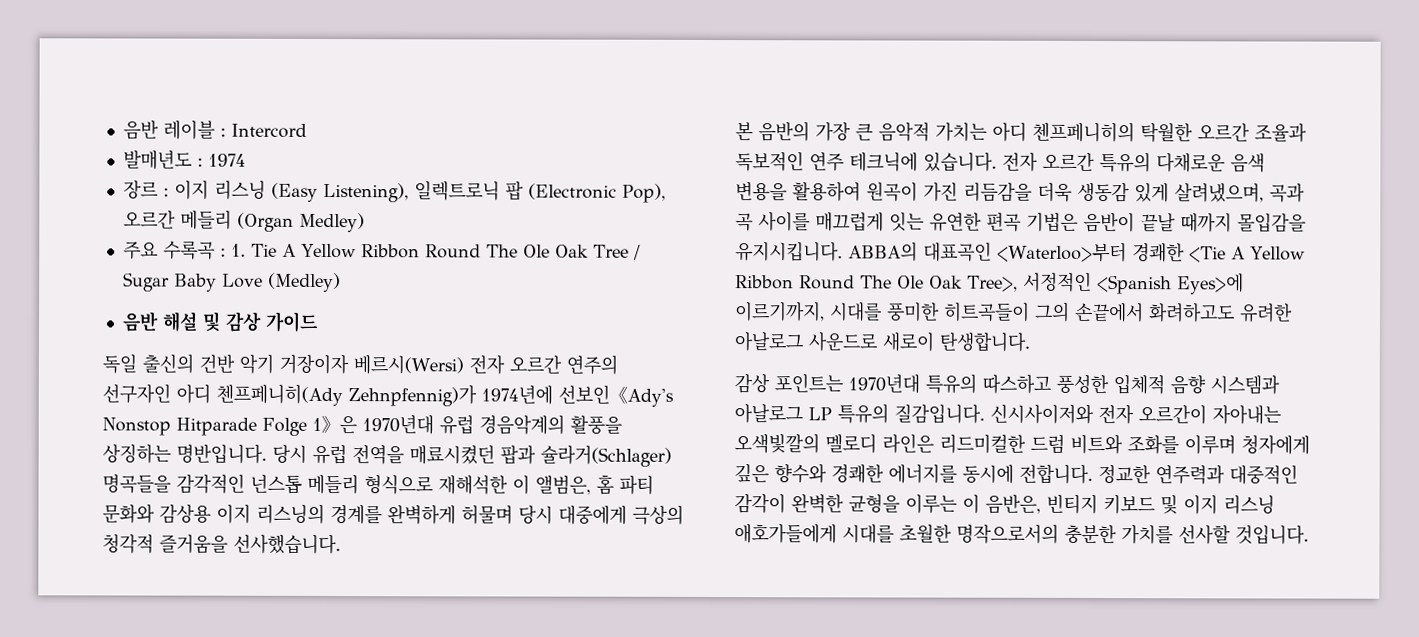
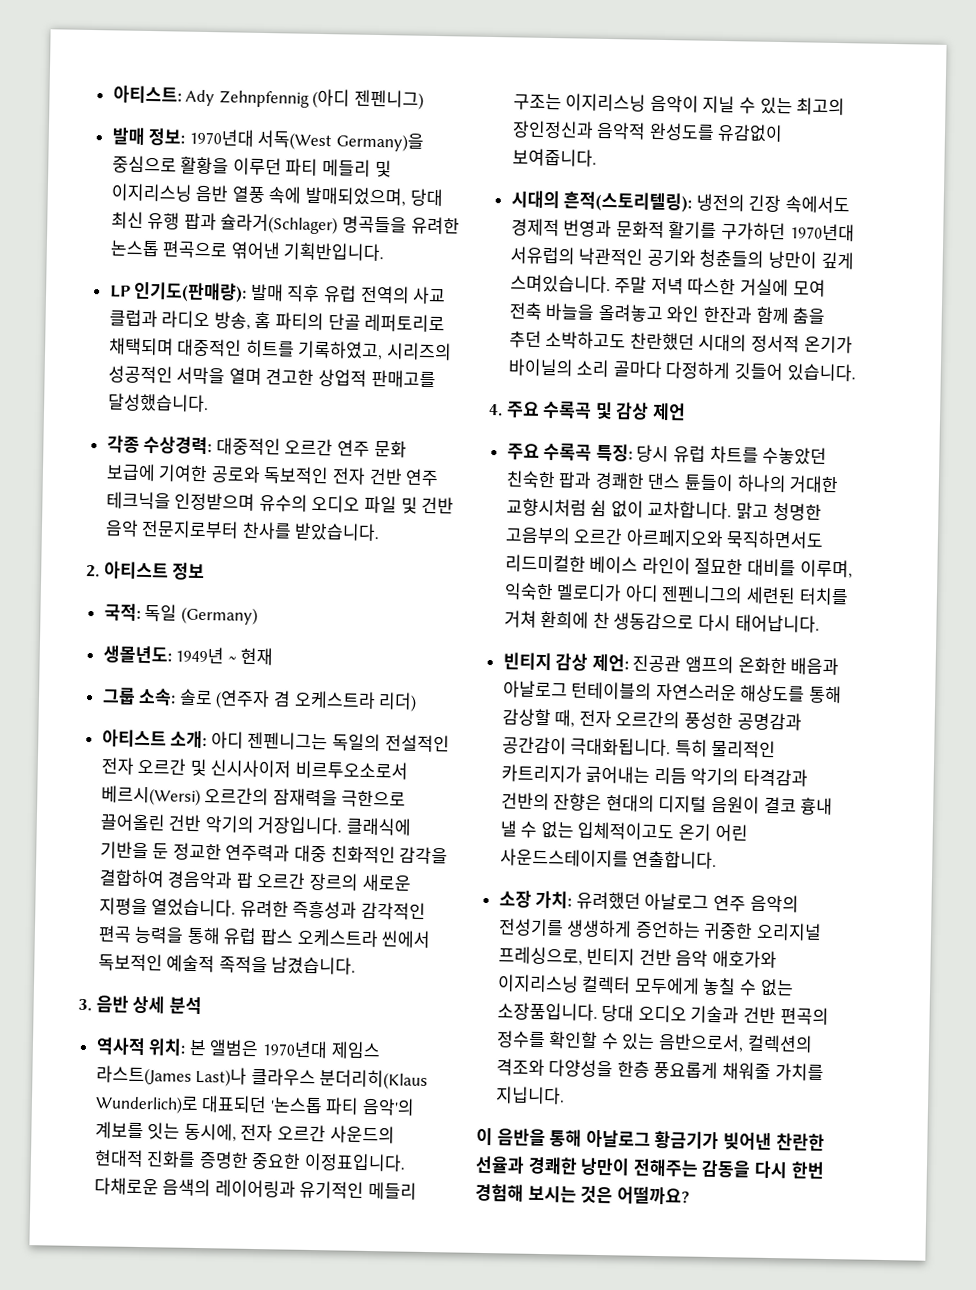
[122,120,307,140] [122,149,246,170] [122,179,666,203] [122,210,365,233] [122,240,641,260] [122,272,341,293] [121,311,319,332] [102,353,618,375] [102,383,674,407] [102,414,622,436] [102,443,672,467] [102,473,654,495] [102,503,684,525] [102,533,341,555] [735,121,1307,143] [735,151,1265,173] [735,181,1305,203] [735,211,1306,233] [735,241,1305,263] [735,271,1244,295] [734,301,1293,323] [734,331,1030,352] [734,373,1280,395] [734,403,1281,425] [734,433,1310,455] [734,463,1298,485] [734,493,1275,515] [734,523,1309,545] 음반 레이블 : Intercord // 발매년도 : 1974 // 장르 : 이지 리스닝 (Easy Listening), 일렉트로닉 팝 (Electronic Pop), 오르간 메들리 (Organ Medley) // 주요 수록곡 : 1. Tie A Yellow Ribbon Round The Ole Oak Tree / Sugar Baby Love (Medley) // 음반 해설 및 감상 가이드 // 독일 출신의 건반 악기 거장이자 베르시(Wersi) 전자 오르간 연주의 선구자인 아디 첸프페니히(Ady Zehnpfennig)가 1974년에 선보인《Ady's Nonstop Hitparade Folge 1》은 1970년대 유럽 경음악계의 활풍을 상징하는 명반입니다. 당시 유럽 전역을 매료시켰던 팝과 슐라거(Schlager) 명곡들을 감각적인 넌스톱 메들리 형식으로 재해석한 이 앨범은, 홈 파티 문화와 감상용 이지 리스닝의 경계를 완벽하게 허물며 당시 대중에게 극상의 청각적 즐거움을 선사했습니다. // 본 음반의 가장 큰 음악적 가치는 아디 첸프페니히의 탁월한 오르간 조율과 독보적인 연주 테크닉에 있습니다. 전자 오르간 특유의 다채로운 음색 변용을 활용하여 원곡이 가진 리듬감을 더욱 생동감 있게 살려냈으며, 곡과 곡 사이를 매끄럽게 잇는 유연한 편곡 기법은 음반이 끝날 때까지 몰입감을 유지시킵니다. ABBA의 대표곡인 <Waterloo>부터 경쾌한 <Tie A Yellow Ribbon Round The Ole Oak Tree>, 서정적인 <Spanish Eyes>에 이르기까지, 시대를 풍미한 히트곡들이 그의 손끝에서 화려하고도 유려한 아날로그 사운드로 새로이 탄생합니다. // 감상 포인트는 1970년대 특유의 따스하고 풍성한 입체적 음향 시스템과 아날로그 LP 특유의 질감입니다. 신시사이저와 전자 오르간이 자아내는 오색빛깔의 멜로디 라인은 리드미컬한 드럼 비트와 조화를 이루며 청자에게 깊은 향수와 경쾌한 에너지를 동시에 전합니다. 정교한 연주력과 대중적인 감각이 완벽한 균형을 이루는 이 음반은, 빈티지 키보드 및 이지 리스닝 애호가들에게 시대를 초월한 명작으로서의 충분한 가치를 선사할 것입니다. -> [112,85,425,110] [111,127,425,152] [111,155,392,178] [110,183,443,207] [110,211,460,235] [109,239,385,262] [109,281,447,305] [108,309,446,333] [108,337,453,361] [107,365,436,389] [107,393,209,413] [106,435,407,458] [105,463,440,487] [105,491,455,515] [104,519,381,542] [86,561,206,581] [103,603,258,625] [102,645,274,666] [101,687,418,712] [101,729,450,753] [100,757,409,780] [100,785,407,808] [99,813,412,836] [99,841,449,865] [98,869,411,892] [98,897,427,920] [97,925,431,949] [97,953,357,975] [78,995,202,1015] [95,1037,381,1060] [95,1065,429,1091] [94,1094,416,1116] [94,1121,395,1144] [93,1149,407,1172] [93,1177,418,1200] [512,92,846,116] [511,120,784,143] [511,148,597,167] [510,190,851,214] [510,218,855,242] [509,246,854,270] [509,274,826,297] [508,302,826,325] [508,330,853,354] [507,358,856,382] [488,400,686,421] [506,442,828,465] [505,470,840,494] [505,498,822,521] [504,526,825,549] [504,554,853,579] [503,582,849,606] [503,610,820,633] [502,652,840,676] [502,680,843,704] [501,708,802,731] [501,736,777,759] [500,764,809,787] [500,792,834,816] [499,820,748,842] [499,848,718,870] [498,890,799,913] [497,918,823,941] [497,946,778,969] [496,974,794,997] [496,1002,829,1025] [495,1030,813,1053] [495,1058,824,1081] [495,1086,565,1105] [476,1127,825,1151] [475,1155,825,1179] [475,1183,690,1205] 아티스트: Ady Zehnpfennig (아디 젠펜니그) // 발매 정보: 1970년대 서독(West Germany)을 중심으로 활황을 이루던 파티 메들리 및 이지리스닝 음반 열풍 속에 발매되었으며, 당대 최신 유행 팝과 슐라거(Schlager) 명곡들을 유려한 논스톱 편곡으로 엮어낸 기획반입니다. // LP 인기도(판매량): 발매 직후 유럽 전역의 사교 클럽과 라디오 방송, 홈 파티의 단골 레퍼토리로 채택되며 대중적인 히트를 기록하였고, 시리즈의 성공적인 서막을 열며 견고한 상업적 판매고를 달성했습니다. // 각종 수상경력: 대중적인 오르간 연주 문화 보급에 기여한 공로와 독보적인 전자 건반 연주 테크닉을 인정받으며 유수의 오디오 파일 및 건반 음악 전문지로부터 찬사를 받았습니다. // 2. 아티스트 정보 // 국적: 독일 (Germany) // 생몰년도: 1949년 ~ 현재 // 그룹 소속: 솔로 (연주자 겸 오케스트라 리더) // 아티스트 소개: 아디 젠펜니그는 독일의 전설적인 전자 오르간 및 신시사이저 비르투오소로서 베르시(Wersi) 오르간의 잠재력을 극한으로 끌어올린 건반 악기의 거장입니다. 클래식에 기반을 둔 정교한 연주력과 대중 친화적인 감각을 결합하여 경음악과 팝 오르간 장르의 새로운 지평을 열었습니다. 유려한 즉흥성과 감각적인 편곡 능력을 통해 유럽 팝스 오케스트라 씬에서 독보적인 예술적 족적을 남겼습니다. // 3. 음반 상세 분석 // 역사적 위치: 본 앨범은 1970년대 제임스 라스트(James Last)나 클라우스 분더리히(Klaus Wunderlich)로 대표되던 '논스톱 파티 음악'의 계보를 잇는 동시에, 전자 오르간 사운드의 현대적 진화를 증명한 중요한 이정표입니다. 다채로운 음색의 레이어링과 유기적인 메들리 구조는 이지리스닝 음악이 지닐 수 있는 최고의 장인정신과 음악적 완성도를 유감없이 보여줍니다. // 시대의 흔적(스토리텔링): 냉전의 긴장 속에서도 경제적 번영과 문화적 활기를 구가하던 1970년대 서유럽의 낙관적인 공기와 청춘들의 낭만이 깊게 스며있습니다. 주말 저녁 따스한 거실에 모여 전축 바늘을 올려놓고 와인 한잔과 함께 춤을 추던 소박하고도 찬란했던 시대의 정서적 온기가 바이닐의 소리 골마다 다정하게 깃들어 있습니다. // 4. 주요 수록곡 및 감상 제언 // 주요 수록곡 특징: 당시 유럽 차트를 수놓았던 친숙한 팝과 경쾌한 댄스 튠들이 하나의 거대한 교향시처럼 쉼 없이 교차합니다. 맑고 청명한 고음부의 오르간 아르페지오와 묵직하면서도 리드미컬한 베이스 라인이 절묘한 대비를 이루며, 익숙한 멜로디가 아디 젠펜니그의 세련된 터치를 거쳐 환희에 찬 생동감으로 다시 태어납니다. // 빈티지 감상 제언: 진공관 앰프의 온화한 배음과 아날로그 턴테이블의 자연스러운 해상도를 통해 감상할 때, 전자 오르간의 풍성한 공명감과 공간감이 극대화됩니다. 특히 물리적인 카트리지가 긁어내는 리듬 악기의 타격감과 건반의 잔향은 현대의 디지털 음원이 결코 흉내 낼 수 없는 입체적이고도 온기 어린 사운드스테이지를 연출합니다. // 소장 가치: 유려했던 아날로그 연주 음악의 전성기를 생생하게 증언하는 귀중한 오리지널 프레싱으로, 빈티지 건반 음악 애호가와 이지리스닝 컬렉터 모두에게 놓칠 수 없는 소장품입니다. 당대 오디오 기술과 건반 편곡의 정수를 확인할 수 있는 음반으로서, 컬렉션의 격조와 다양성을 한층 풍요롭게 채워줄 가치를 지닙니다. // 이 음반을 통해 아날로그 황금기가 빚어낸 찬란한 선율과 경쾌한 낭만이 전해주는 감동을 다시 한번 경험해 보시는 것은 어떨까요?

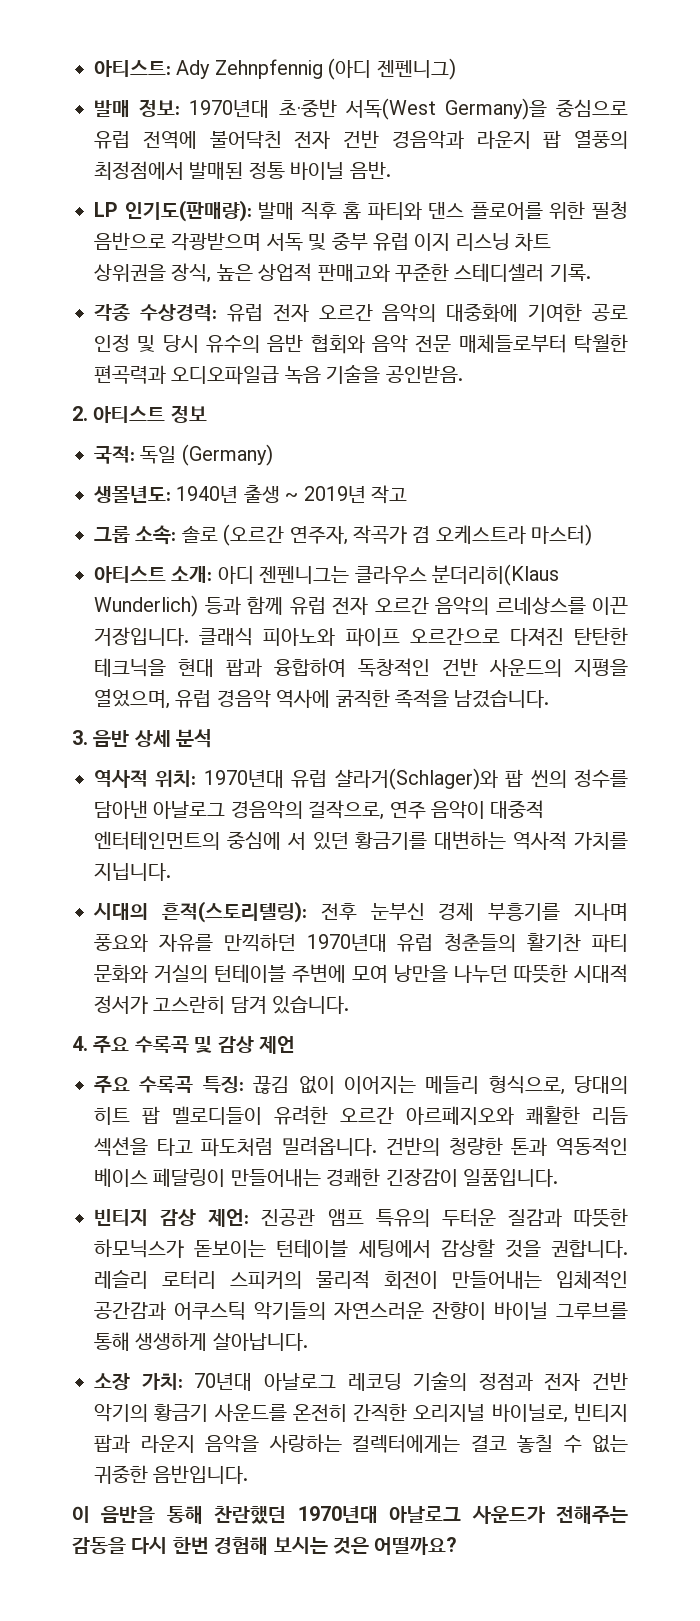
(254, 137) none -> [278,99,337,117] 초·중반
[180,156,392,178] [110,183,443,207] [110,211,460,235] [109,239,385,262] [109,281,447,305] [108,309,446,333] [108,337,453,361] [107,365,436,389] [107,393,209,413] [106,435,407,458] [105,463,440,487] [105,491,455,515] [104,519,381,542] 활황을 이루던 파티 메들리 및 이지리스닝 음반 열풍 속에 발매되었으며, 당대 최신 유행 팝과 슐라거(Schlager) 명곡들을 유려한 논스톱 편곡으로 엮어낸 기획반입니다. // LP 인기도(판매량): 발매 직후 유럽 전역의 사교 클럽과 라디오 방송, 홈 파티의 단골 레퍼토리로 채택되며 대중적인 히트를 기록하였고, 시리즈의 성공적인 서막을 열며 견고한 상업적 판매고를 달성했습니다. // 각종 수상경력: 대중적인 오르간 연주 문화 보급에 기여한 공로와 독보적인 전자 건반 연주 테크닉을 인정받으며 유수의 오디오 파일 및 건반 음악 전문지로부터 찬사를 받았습니다. -> [94,130,628,149] [94,161,391,180] [94,200,628,222] [94,232,552,251] [94,263,591,283] [94,303,628,322] [94,334,628,354] [94,365,463,385] 유럽 전역에 불어닥친 전자 건반 경음악과 라운지 팝 열풍의 최정점에서 발매된 정통 바이닐 음반. // LP 인기도(판매량): 발매 직후 홈 파티와 댄스 플로어를 위한 필청 음반으로 각광받으며 서독 및 중부 유럽 이지 리스닝 차트 상위권을 장식, 높은 상업적 판매고와 꾸준한 스테디셀러 기록. // 각종 수상경력: 유럽 전자 오르간 음악의 대중화에 기여한 공로 인정 및 당시 유수의 음반 협회와 음악 전문 매체들로부터 탁월한 편곡력과 오디오파일급 녹음 기술을 공인받음.
[175,646,274,666] 1949년 ~ 현재 -> [176,485,407,504] 1940년 출생 ~ 2019년 작고
[215,689,271,710] (연주자 -> [223,524,407,546] (오르간 연주자, 작곡가
[378,692,418,712] 리더) -> [531,524,593,546] 마스터)
[332,733,450,753] [100,757,409,780] [100,785,407,808] [99,813,412,836] [99,841,449,865] [98,869,411,892] [98,897,427,920] [97,925,431,949] [97,953,216,973] 독일의 전설적인 전자 오르간 및 신시사이저 비르투오소로서 베르시(Wersi) 오르간의 잠재력을 극한으로 끌어올린 건반 악기의 거장입니다. 클래식에 기반을 둔 정교한 연주력과 대중 친화적인 감각을 결합하여 경음악과 팝 오르간 장르의 새로운 지평을 열었습니다. 유려한 즉흥성과 감각적인 편곡 능력을 통해 유럽 팝스 오케스트라 씬에서 독보적인 예술적 -> [354,564,559,586] [94,595,628,617] [94,627,629,647] [94,658,628,677] [94,689,390,709] 클라우스 분더리히(Klaus Wunderlich) 등과 함께 유럽 전자 오르간 음악의 르네상스를 이끈 거장입니다. 클래식 피아노와 파이프 오르간으로 다져진 탄탄한 테크닉을 현대 팝과 융합하여 독창적인 건반 사운드의 지평을 열었으며, 유럽 경음악 역사에 굵직한
[188,1039,381,1060] [95,1065,429,1091] [94,1094,416,1116] [94,1121,395,1144] [93,1149,407,1172] [93,1177,418,1200] [512,92,846,116] [511,120,784,143] [511,148,597,167] [510,190,851,214] [510,218,855,242] [509,246,854,270] [509,274,826,297] [508,302,826,325] [508,330,853,354] [507,358,784,381] 본 앨범은 1970년대 제임스 라스트(James Last)나 클라우스 분더리히(Klaus Wunderlich)로 대표되던 '논스톱 파티 음악'의 계보를 잇는 동시에, 전자 오르간 사운드의 현대적 진화를 증명한 중요한 이정표입니다. 다채로운 음색의 레이어링과 유기적인 메들리 구조는 이지리스닝 음악이 지닐 수 있는 최고의 장인정신과 음악적 완성도를 유감없이 보여줍니다. // 시대의 흔적(스토리텔링): 냉전의 긴장 속에서도 경제적 번영과 문화적 활기를 구가하던 1970년대 서유럽의 낙관적인 공기와 청춘들의 낭만이 깊게 스며있습니다. 주말 저녁 따스한 거실에 모여 전축 바늘을 올려놓고 와인 한잔과 함께 춤을 추던 소박하고도 찬란했던 시대의 정서적 온기가 바이닐의 소리 골마다 다정하게 깃들어 -> [203,768,628,790] [94,800,545,820] [94,831,629,850] [94,863,171,881] [93,901,628,923] [94,933,628,953] [94,964,628,983] [94,995,267,1014] 1970년대 유럽 샬라거(Schlager)와 팝 씬의 정수를 담아낸 아날로그 경음악의 걸작으로, 연주 음악이 대중적 엔터테인먼트의 중심에 서 있던 황금기를 대변하는 역사적 가치를 지닙니다. // 시대의 흔적(스토리텔링): 전후 눈부신 경제 부흥기를 지나며 풍요와 자유를 만끽하던 1970년대 유럽 청춘들의 활기찬 파티 문화와 거실의 턴테이블 주변에 모여 낭만을 나누던 따뜻한 시대적 정서가 고스란히 담겨
[636,444,828,465] [505,470,840,494] [505,498,822,521] [504,526,825,549] [504,554,853,579] [503,582,849,606] [503,610,820,633] [502,652,840,676] [502,680,843,704] [501,708,802,731] [501,736,777,759] [500,764,809,787] [500,792,834,816] [499,820,748,842] [499,848,718,870] [498,890,799,913] [497,918,823,941] [497,946,778,969] [496,974,794,997] [496,1002,829,1025] [495,1030,813,1053] [495,1058,824,1081] [495,1086,565,1105] [476,1127,825,1151] [475,1155,631,1176] 당시 유럽 차트를 수놓았던 친숙한 팝과 경쾌한 댄스 튠들이 하나의 거대한 교향시처럼 쉼 없이 교차합니다. 맑고 청명한 고음부의 오르간 아르페지오와 묵직하면서도 리드미컬한 베이스 라인이 절묘한 대비를 이루며, 익숙한 멜로디가 아디 젠펜니그의 세련된 터치를 거쳐 환희에 찬 생동감으로 다시 태어납니다. // 빈티지 감상 제언: 진공관 앰프의 온화한 배음과 아날로그 턴테이블의 자연스러운 해상도를 통해 감상할 때, 전자 오르간의 풍성한 공명감과 공간감이 극대화됩니다. 특히 물리적인 카트리지가 긁어내는 리듬 악기의 타격감과 건반의 잔향은 현대의 디지털 음원이 결코 흉내 낼 수 없는 입체적이고도 온기 어린 사운드스테이지를 연출합니다. // 소장 가치: 유려했던 아날로그 연주 음악의 전성기를 생생하게 증언하는 귀중한 오리지널 프레싱으로, 빈티지 건반 음악 애호가와 이지리스닝 컬렉터 모두에게 놓칠 수 없는 소장품입니다. 당대 오디오 기술과 건반 편곡의 정수를 확인할 수 있는 음반으로서, 컬렉션의 격조와 다양성을 한층 풍요롭게 채워줄 가치를 지닙니다. // 이 음반을 통해 아날로그 황금기가 빚어낸 찬란한 선율과 경쾌한 낭만이 -> [253,1076,628,1095] [94,1105,628,1125] [94,1136,628,1157] [94,1168,558,1187] [94,1208,628,1227] [94,1239,628,1258] [94,1270,628,1290] [94,1301,628,1320] [94,1332,308,1351] [94,1372,628,1391] [94,1403,628,1423] [94,1434,628,1453] [94,1465,249,1484] [72,1506,545,1524] 끊김 없이 이어지는 메들리 형식으로, 당대의 히트 팝 멜로디들이 유려한 오르간 아르페지오와 쾌활한 리듬 섹션을 타고 파도처럼 밀려옵니다. 건반의 청량한 톤과 역동적인 베이스 페달링이 만들어내는 경쾌한 긴장감이 일품입니다. // 빈티지 감상 제언: 진공관 앰프 특유의 두터운 질감과 따뜻한 하모닉스가 돋보이는 턴테이블 세팅에서 감상할 것을 권합니다. 레슬리 로터리 스피커의 물리적 회전이 만들어내는 입체적인 공간감과 어쿠스틱 악기들의 자연스러운 잔향이 바이닐 그루브를 통해 생생하게 살아납니다. // 소장 가치: 70년대 아날로그 레코딩 기술의 정점과 전자 건반 악기의 황금기 사운드를 온전히 간직한 오리지널 바이닐로, 빈티지 팝과 라운지 음악을 사랑하는 컬렉터에게는 결코 놓칠 수 없는 귀중한 음반입니다. // 이 음반을 통해 찬란했던 1970년대 아날로그 사운드가

